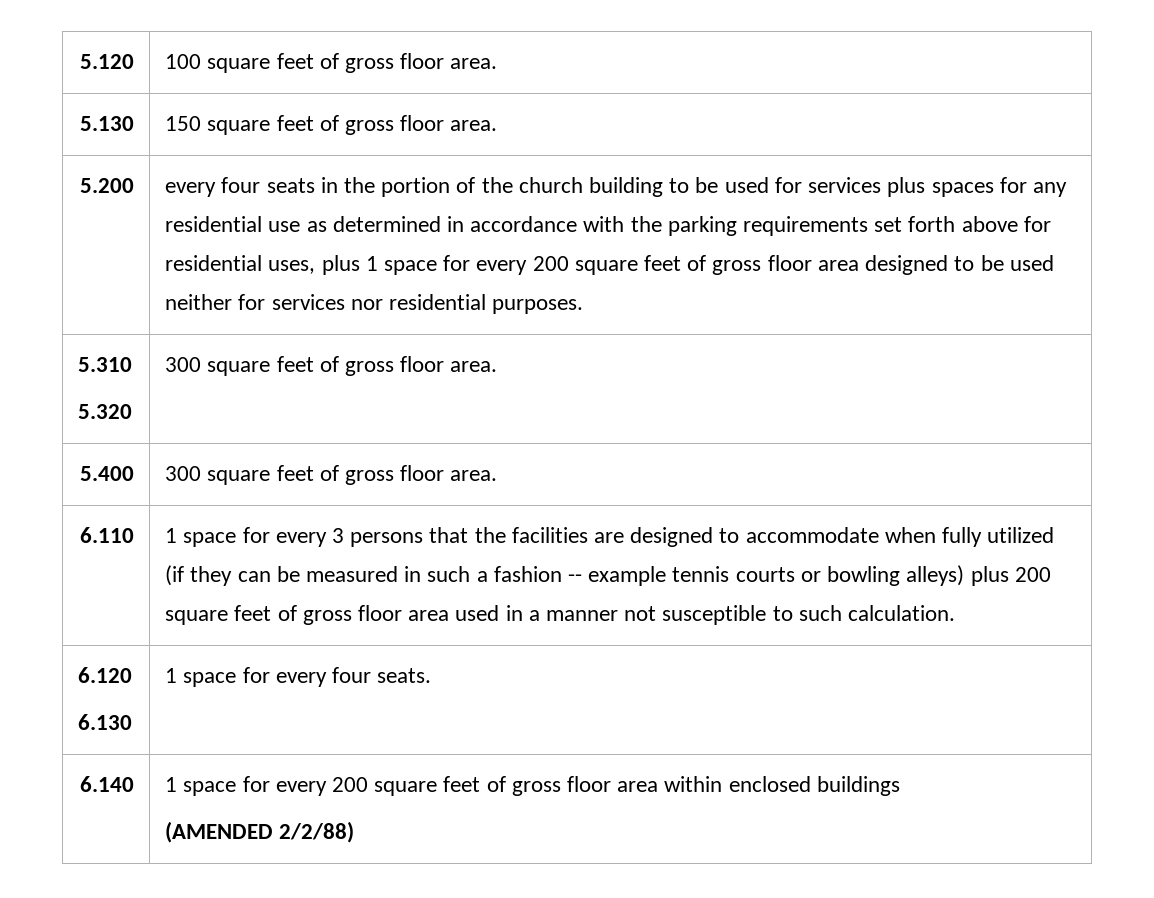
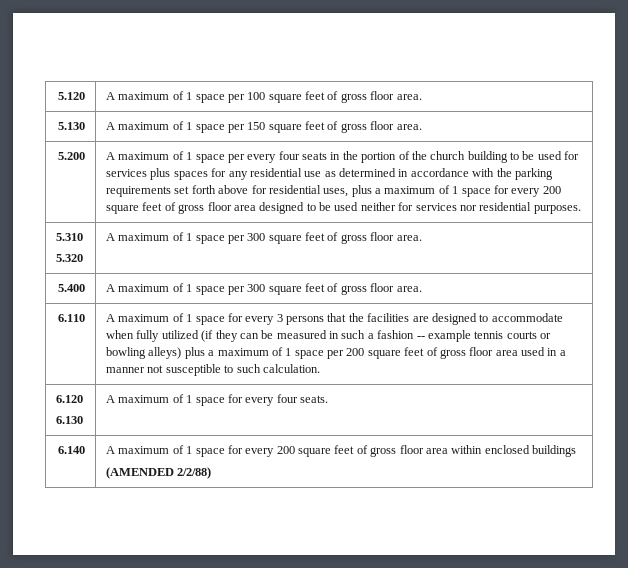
(134, 61) none -> [106,91,245,103] A maximum of 1 space per
(134, 123) none -> [106,121,245,133] A maximum of 1 space per
(134, 185) none -> [106,151,245,163] A maximum of 1 space per
(360, 265) none -> [375,185,450,194] a maximum of
(133, 411) none -> [106,232,245,244] A maximum of 1 space per
(134, 473) none -> [106,283,245,295] A maximum of 1 space per
(134, 535) none -> [106,313,184,322] A maximum of
(1009, 576) none -> [208,347,345,359] a maximum of 1 space per
(133, 722) none -> [106,394,184,403] A maximum of
(134, 784) none -> [106,445,184,454] A maximum of

